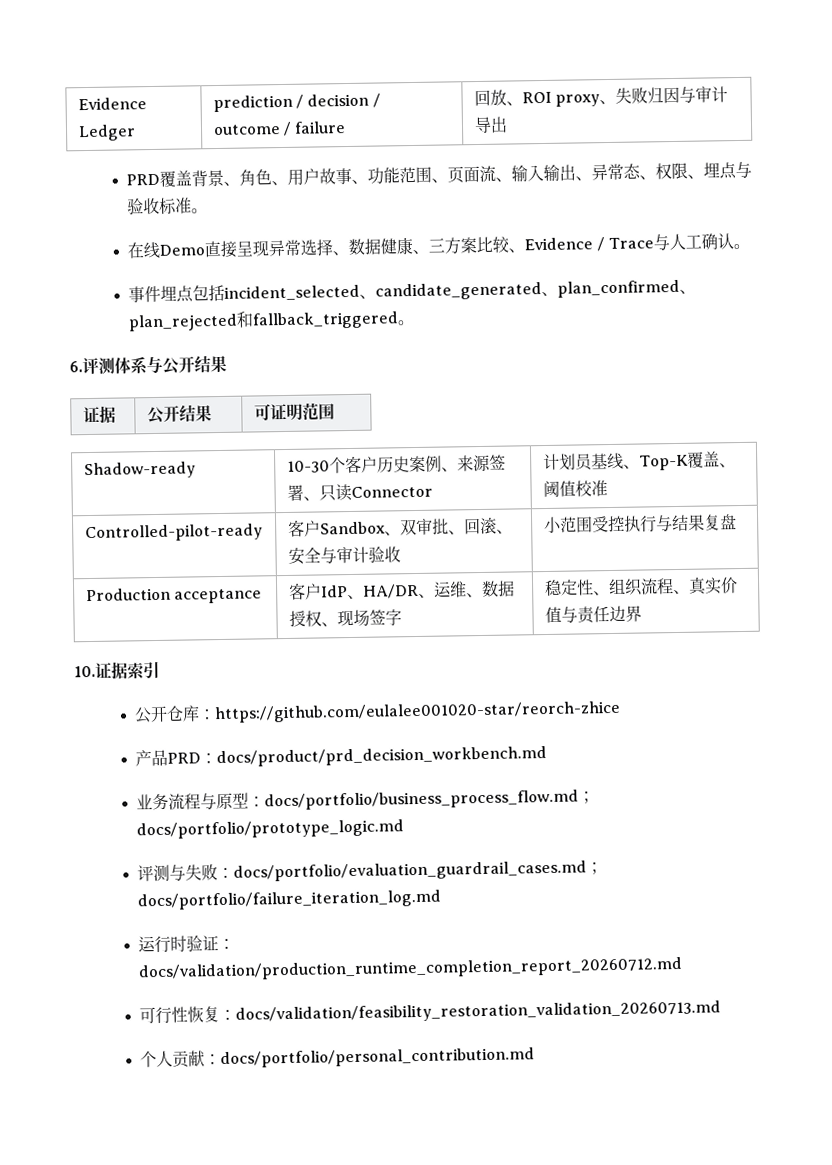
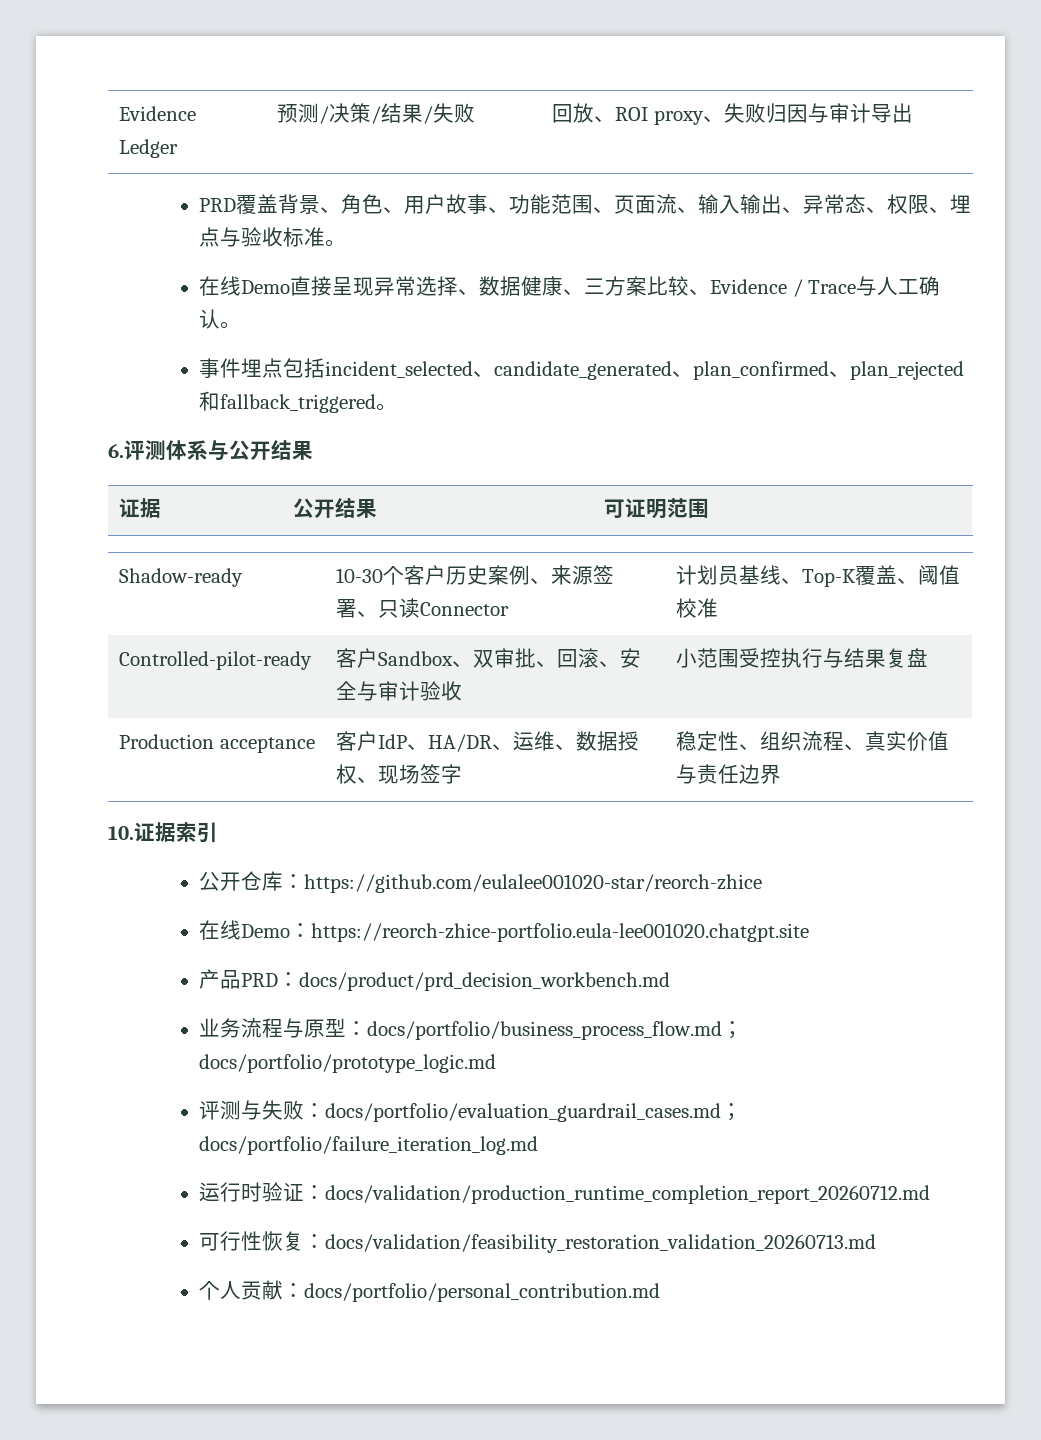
[212,93,381,113] [212,121,347,136] prediction / decision / outcome / failure -> [277,103,476,124] 预测/决策/结果/失败
(622, 712) none -> [199,920,810,942] // 在线Demo：https://reorch-zhice-portfolio.eula-lee001020.chatgpt.site

